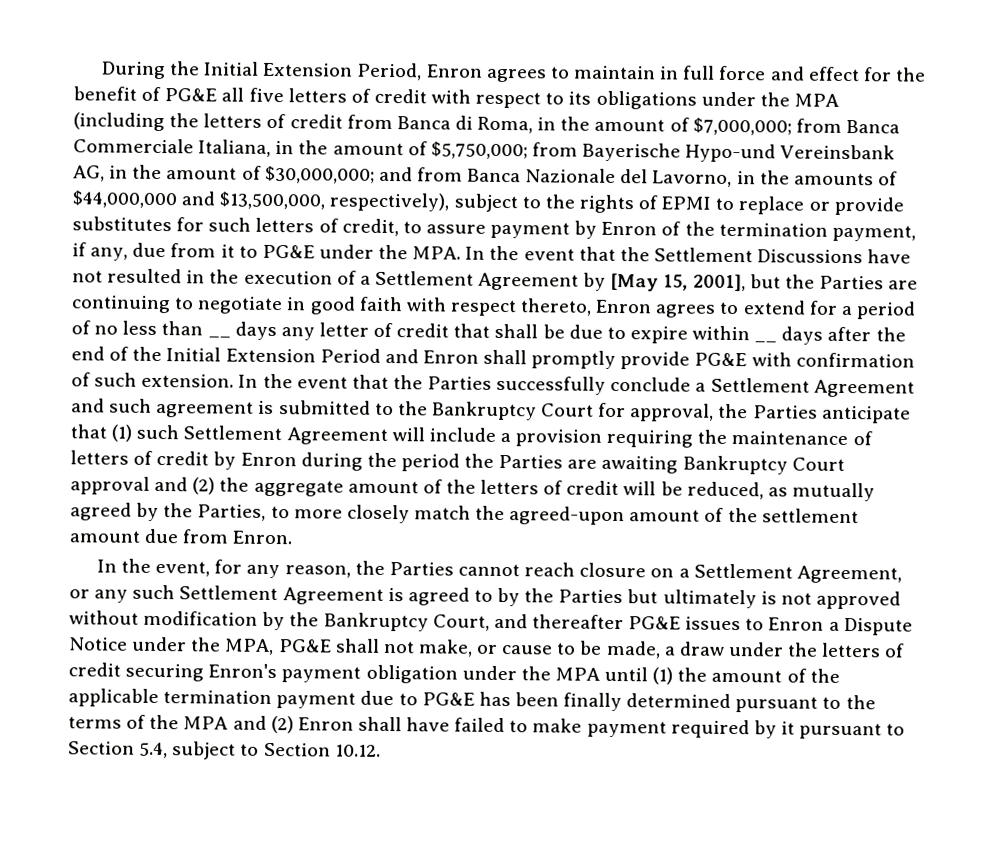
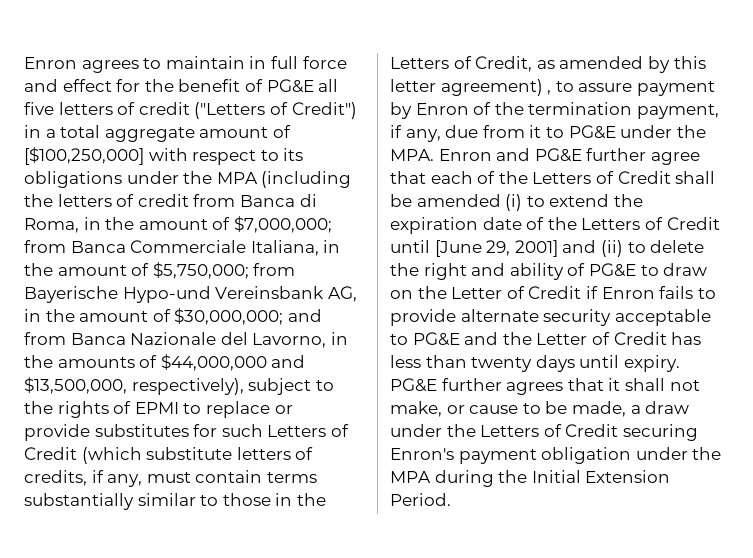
[100,61,423,81] During the Initial Extension Period, -> (24, 63) none
(427, 96) none -> [194,102,357,119] [24,125,291,142] [24,147,144,165] ("Letters of Credit") in a total aggregate amount of [$100,250,000]
[255,217,399,237] letters of credit, -> [267,424,349,437] [24,447,314,464] [24,470,317,487] [24,493,326,510] [390,56,706,73] [390,79,552,96] Letters of Credit (which substitute letters of credits, if any, must contain terms substantially similar to those in the Letters of Credit, as amended by this letter agreement) ,
[465,245,912,264] [72,268,919,292] [71,295,916,320] [71,320,906,345] [71,346,915,370] [71,372,915,398] [71,398,911,424] [70,424,873,448] [70,450,845,475] [70,476,875,502] [70,502,859,526] [69,528,294,545] [96,558,902,584] [69,584,901,610] [69,610,913,636] [68,636,332,656] In the event that the Settlement Discussions have not resulted in the execution of a Settlement Agreement by [May 15, 2001], but the Parties are continuing to negotiate in good faith with respect thereto, Enron agrees to extend for a period of no less than __ days any letter of credit that shall be due to expire within __ days after the end of the Initial Extension Period and Enron shall promptly provide PG&E with confirmation of such extension. In the event that the Parties successfully conclude a Settlement Agreement and such agreement is submitted to the Bankruptcy Court for approval, the Parties anticipate that (1) such Settlement Agreement will include a provision requiring the maintenance of letters of credit by Enron during the period the Parties are awaiting Bankruptcy Court approval and (2) the aggregate amount of the letters of credit will be reduced, as mutually agreed by the Parties, to more closely match the agreed-upon amount of the settlement amount due from Enron. // In the event, for any reason, the Parties cannot reach closure on a Settlement Agreement, or any such Settlement Agreement is agreed to by the Parties but ultimately is not approved without modification by the Bankruptcy Court, and thereafter PG&E issues to Enron a Dispute Notice under the MPA, PG&E -> [438,148,700,165] [390,171,716,184] [390,194,643,211] [390,217,720,234] [390,240,705,257] [390,263,708,280] [390,286,716,299] [390,309,711,326] [390,332,702,346] [390,355,680,372] [390,378,621,395] Enron and PG&E further agree that each of the Letters of Credit shall be amended (i) to extend the expiration date of the Letters of Credit until [June 29, 2001] and (ii) to delete the right and ability of PG&E to draw on the Letter of Credit if Enron fails to provide alternate security acceptable to PG&E and the Letter of Credit has less than twenty days until expiry. PG&E further agrees that it
[821,642,906,658] [68,662,121,677] letters of credit -> [480,424,619,437] Letters of Credit
[604,666,840,685] [68,688,876,713] [68,714,906,740] [68,741,381,760] until (1) the amount of the applicable termination payment due to PG&E has been finally determined pursuant to the terms of the MPA and (2) Enron shall have failed to make payment required by it pursuant to Section 5.4, subject to Section 10.12. -> [434,470,671,487] [390,493,451,506] during the Initial Extension Period.

